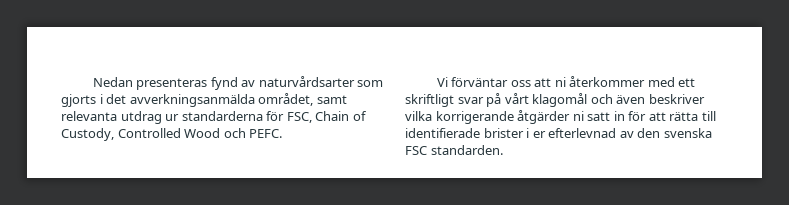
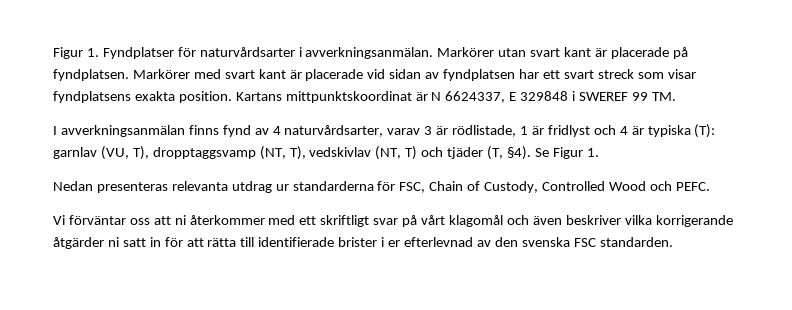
[92,76,384,90] [61,93,347,107] Nedan presenteras fynd av naturvårdsarter som gjorts i det avverkningsanmälda området, samt -> [53,47,688,59] [53,69,696,81] [53,91,676,103] [53,124,716,138] [53,146,599,160] [53,181,168,193] Figur 1. Fyndplatser för naturvårdsarter i avverkningsanmälan. Markörer utan svart kant är placerade på fyndplatsen. Markörer med svart kant är placerade vid sidan av fyndplatsen har ett svart streck som visar fyndplatsens exakta position. Kartans mittpunktskoordinat är N 6624337, E 329848 i SWEREF 99 TM. // I avverkningsanmälan finns fynd av 4 naturvårdsarter, varav 3 är rödlistade, 1 är fridlyst och 4 är typiska (T): garnlav (VU, T), dropptaggsvamp (NT, T), vedskivlav (NT, T) och tjäder (T, §4). Se Figur 1. // Nedan presenteras

